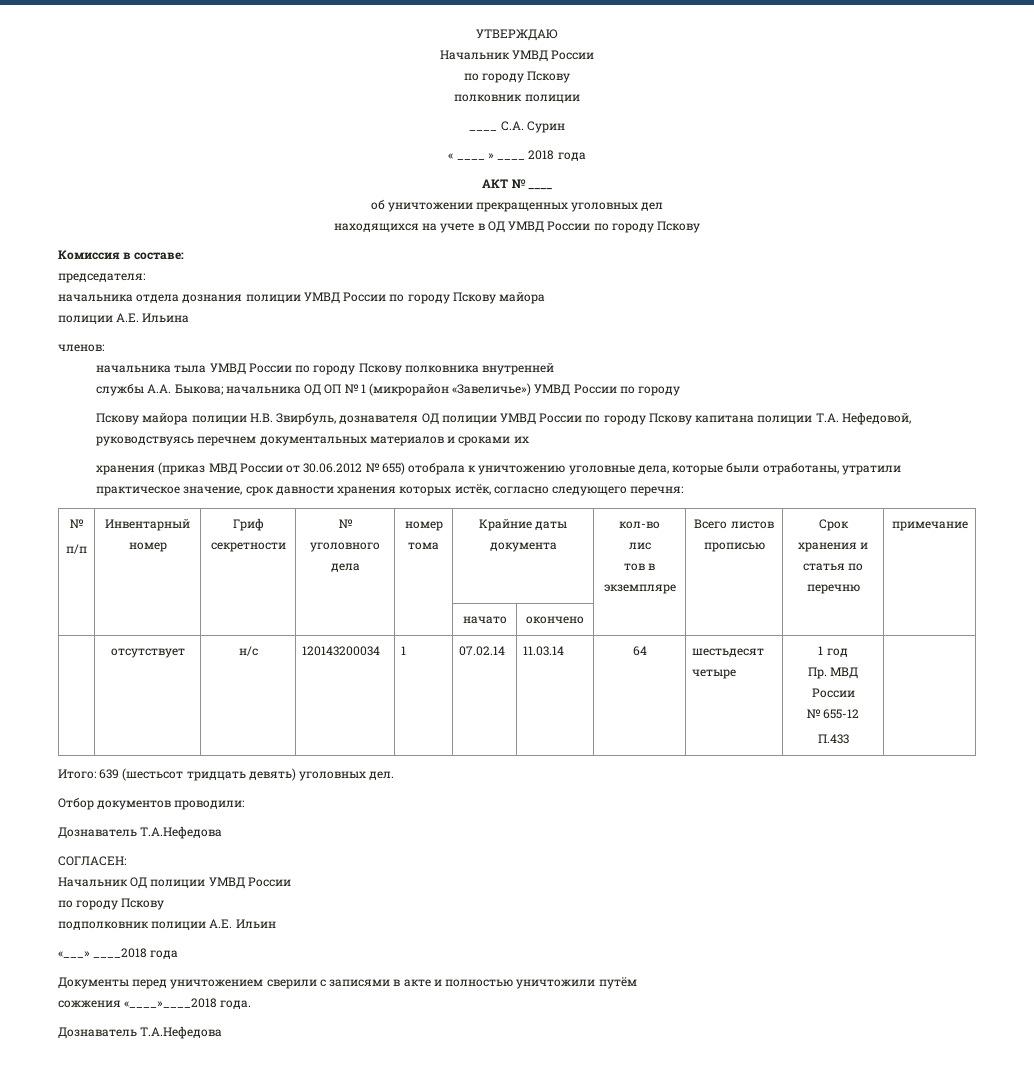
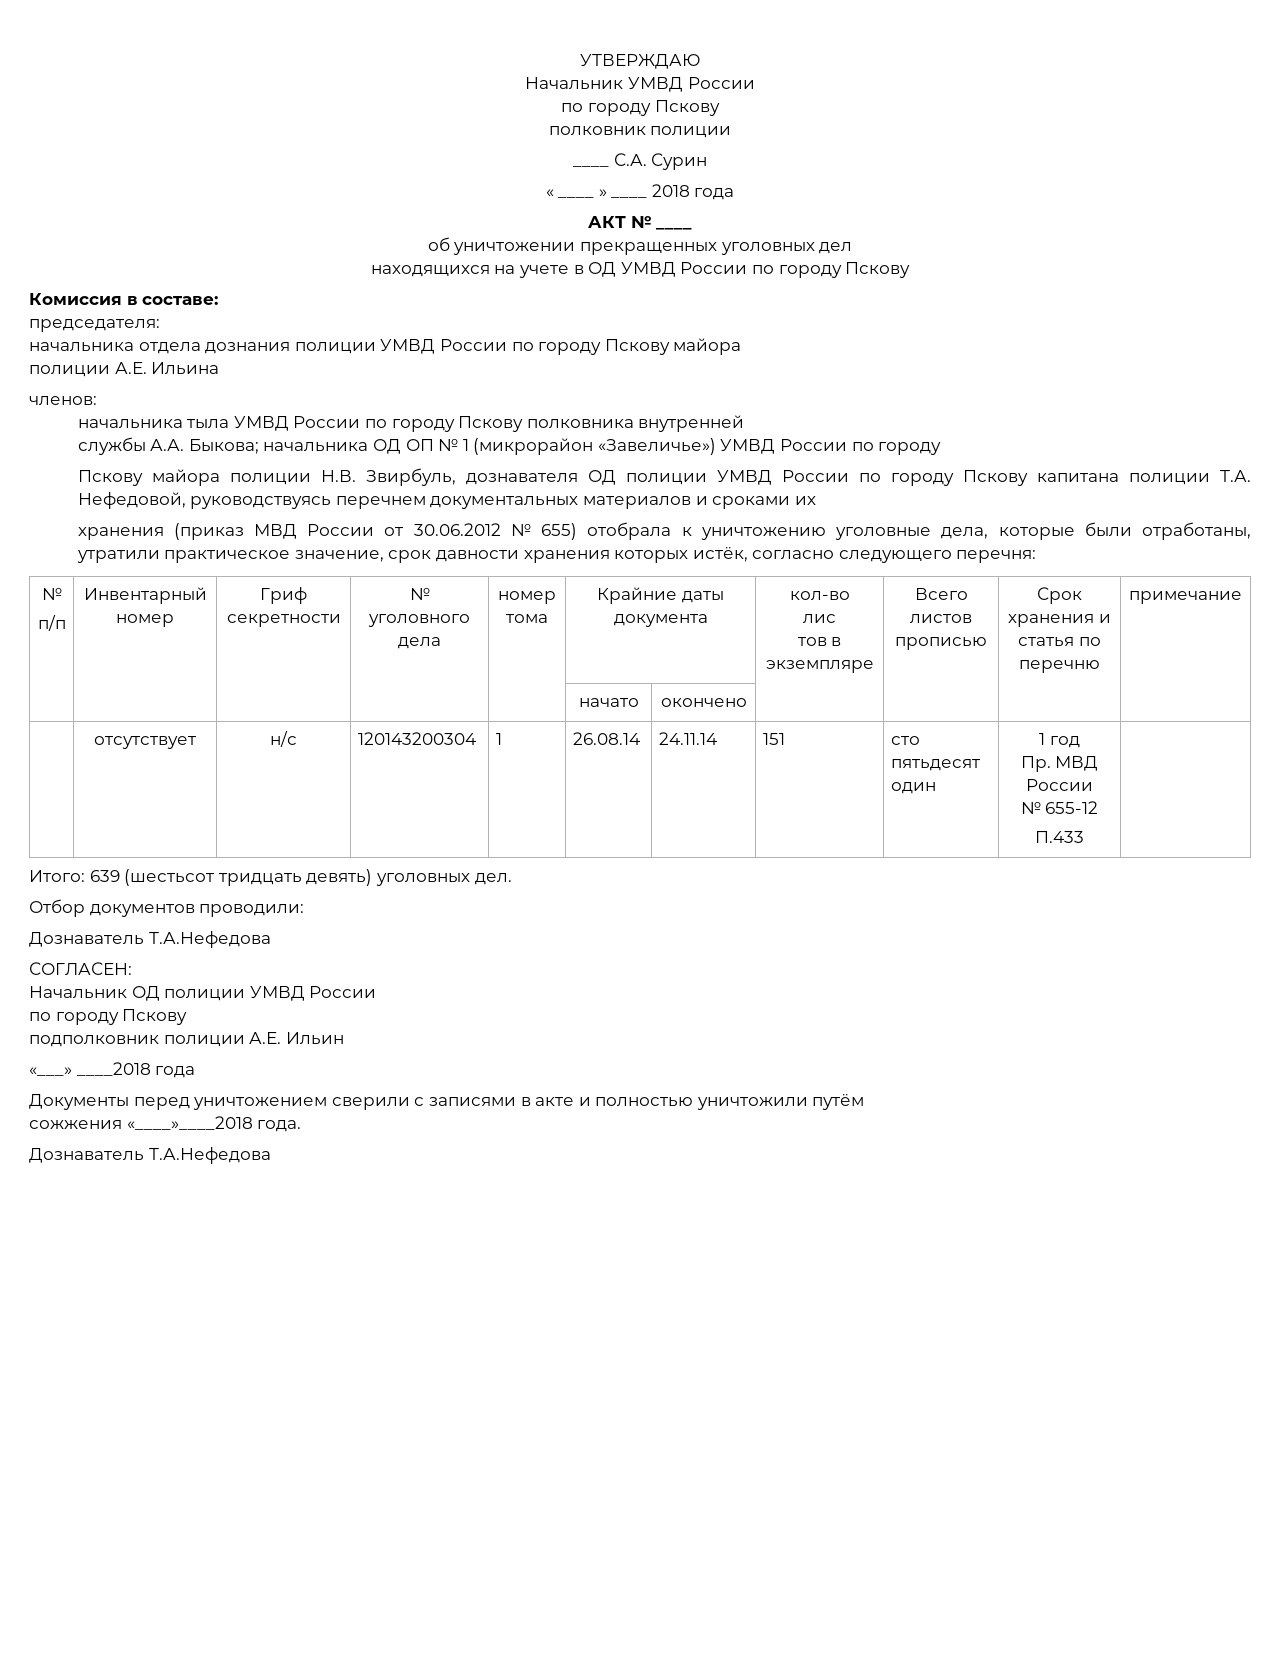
[302,646,381,656] [401,646,407,655] [459,646,506,656] [523,646,565,656] [632,646,647,656] [692,648,765,657] [692,669,737,679] 120143200034 | 1 | 07.02.14 | 11.03.14 | 64 | шестьдесят четыре -> [357,732,476,745] [495,733,502,745] [572,732,640,745] [658,732,717,745] [762,733,785,745] [890,736,920,745] [890,759,980,771] [890,782,936,794] 120143200304 | 1 | 26.08.14 | 24.11.14 | 151 | сто пятьдесят один

